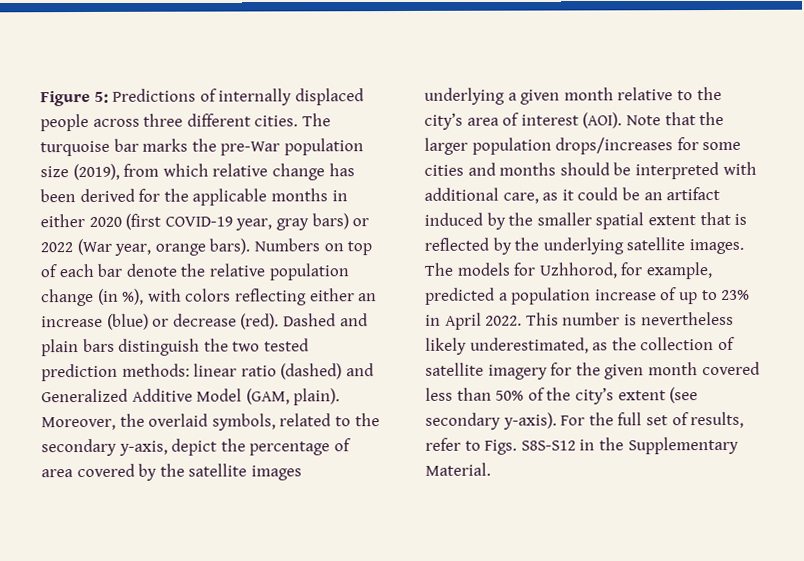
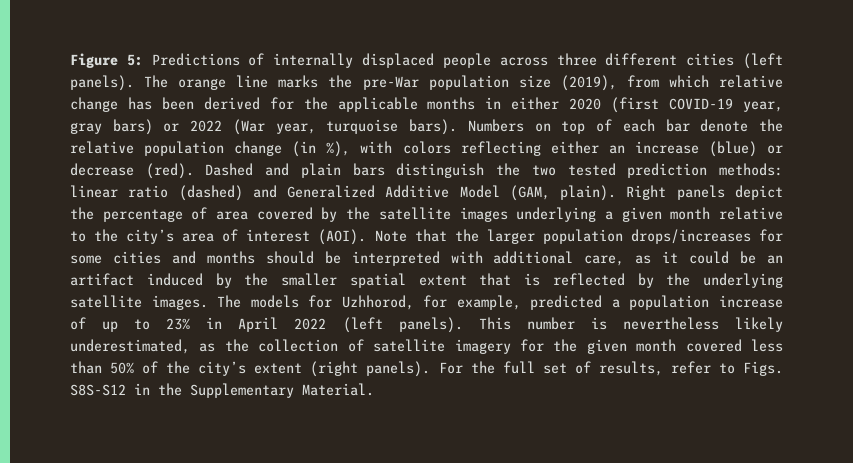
[254,113,331,127] [40,138,139,157] cities. The turquoise bar -> [686,53,784,69] [70,75,269,91] cities (left panels). The orange line
[154,243,206,256] orange -> [326,119,399,134] turquoise
[41,413,380,431] [41,438,168,457] Moreover, the overlaid symbols, related to the secondary y-axis, -> [626,185,725,200] Right panels
[485,315,523,326] 2022. -> [294,317,463,333] 2022 (left panels).
[669,387,699,404] [425,412,557,430] (see secondary y-axis). -> [310,361,431,377] (right panels).

